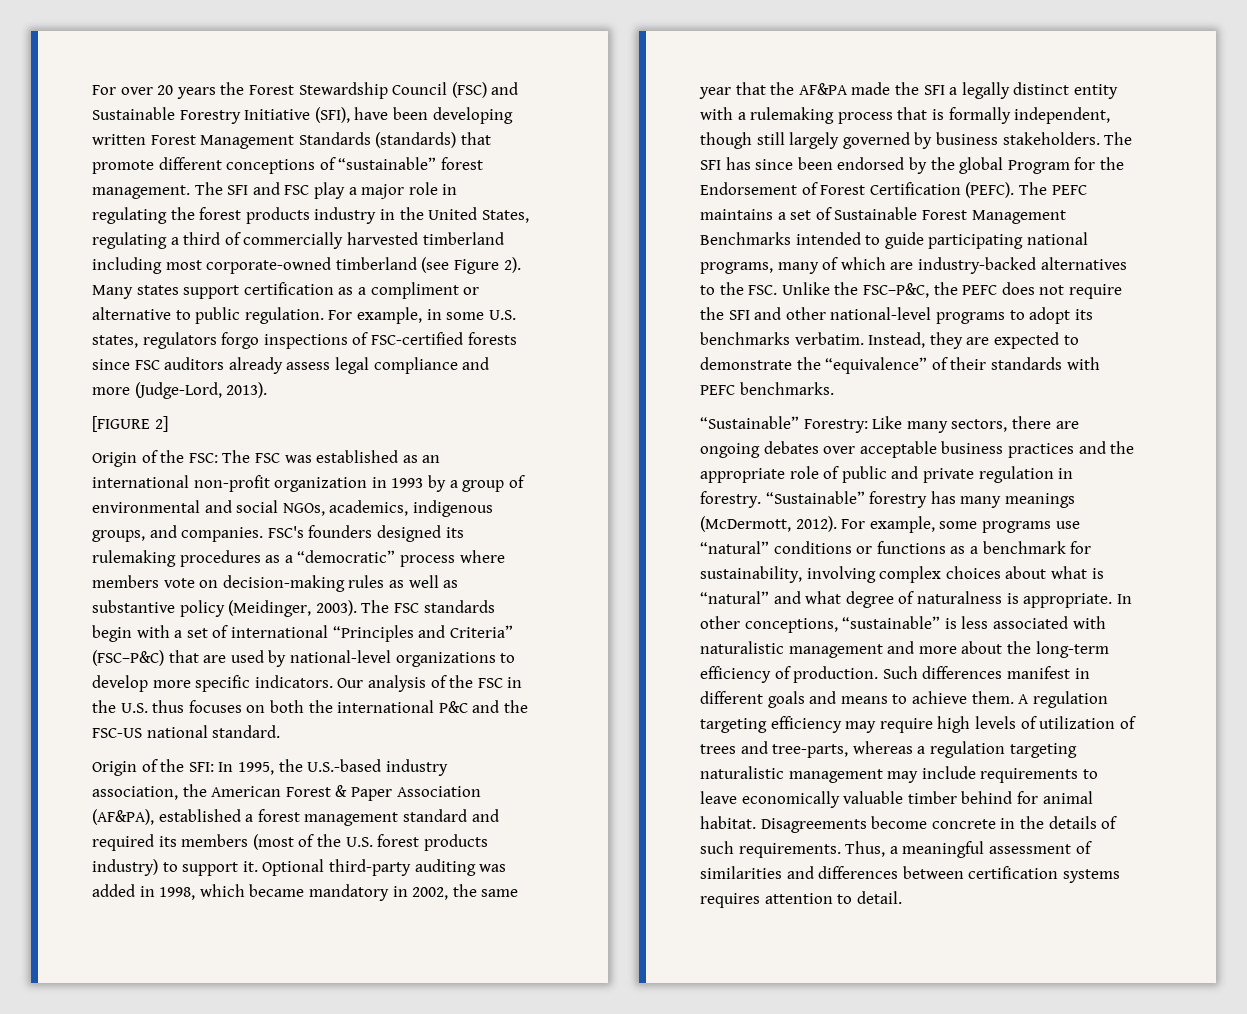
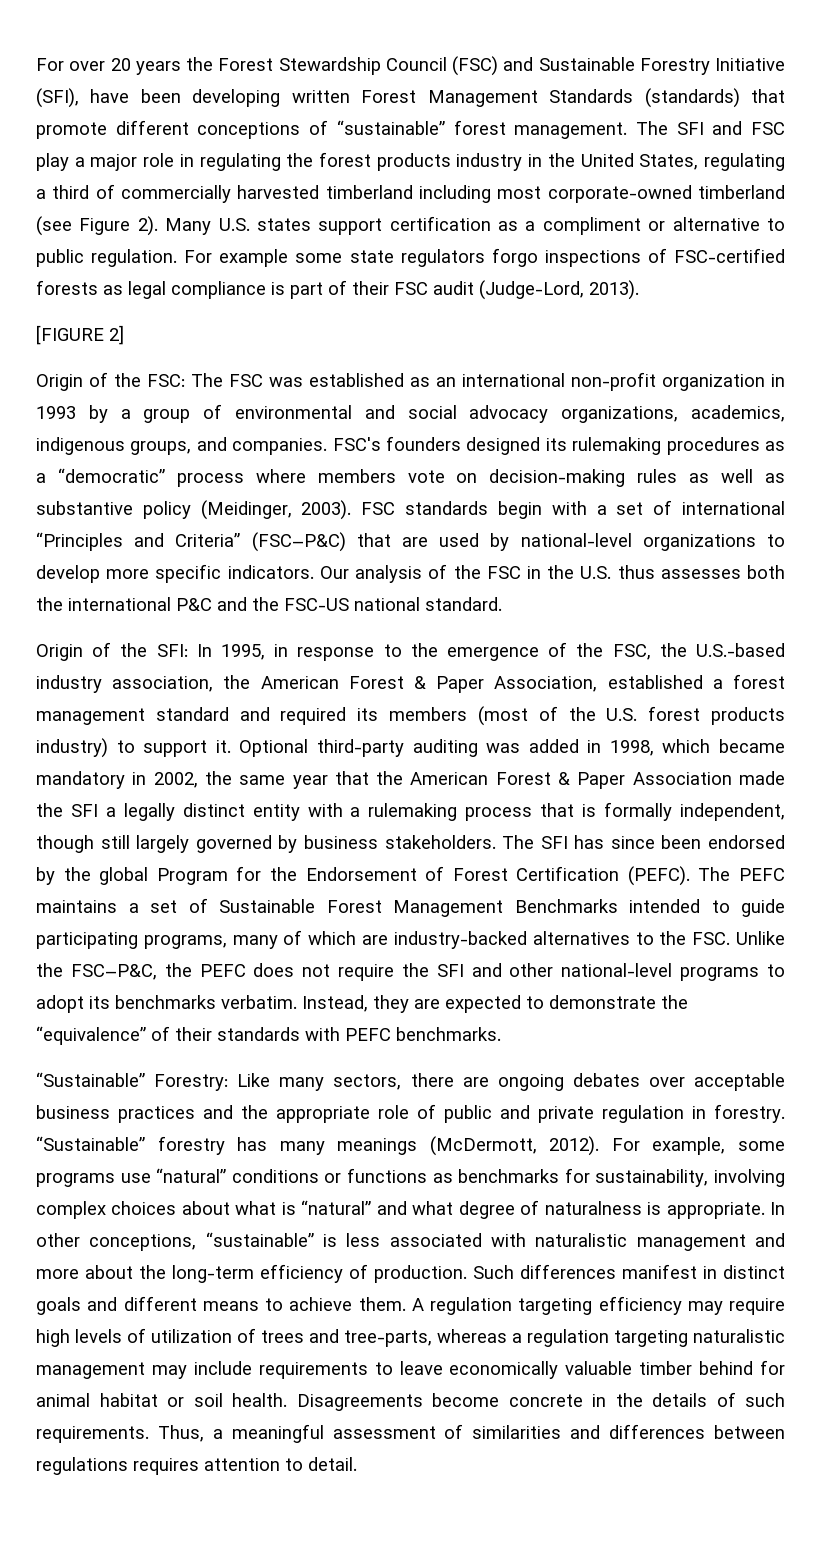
(133, 292) none -> [218,218,250,231] U.S.
[356,307,516,324] [92,335,138,348] example, in some U.S. states, -> [219,249,394,267] example some state
[92,357,490,374] [92,387,130,395] since FSC auditors already assess legal compliance and more -> [103,280,474,299] as legal compliance is part of their FSC audit
[282,503,325,516] NGOs, -> [469,405,679,423] advocacy organizations,
[361,600,390,613] The -> (352, 510) none
[188,700,266,713] focuses on -> [660,569,741,579] assesses
(274, 768) none -> [274,642,651,661] in response to the emergence of the FSC,
[396,786,481,797] [92,809,154,825] Association (AF&PA), -> [494,676,598,692] Association,
[798,83,848,95] AF&PA -> [410,772,732,789] American Forest & Paper Association
[1026,232,1088,245] national -> (138, 940) none
[969,541,1066,554] a benchmark -> [458,1169,560,1183] benchmarks
[700,691,763,704] different -> [723,1265,785,1279] distinct
(837, 697) none -> [123,1296,197,1311] different
[700,816,756,829] habitat. -> [99,1393,287,1407] habitat or soil health.
[968,866,1120,883] certification systems -> [36,1457,128,1475] regulations

